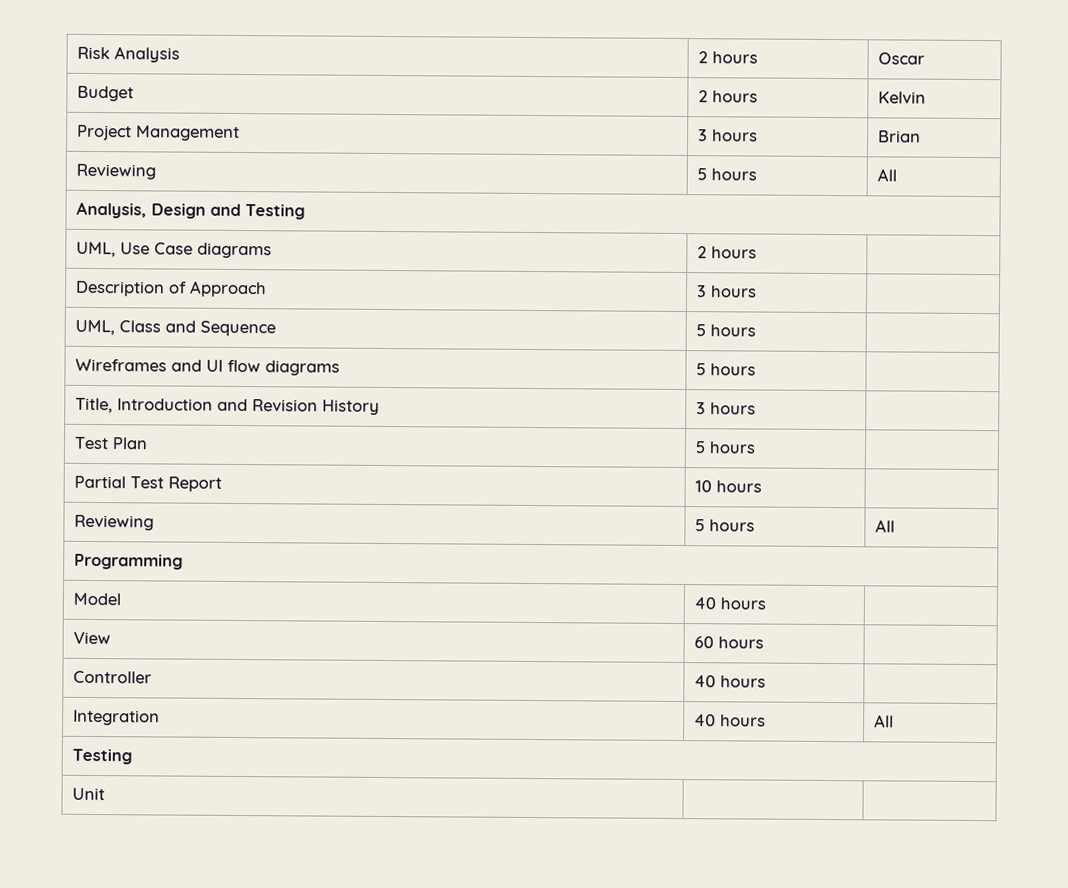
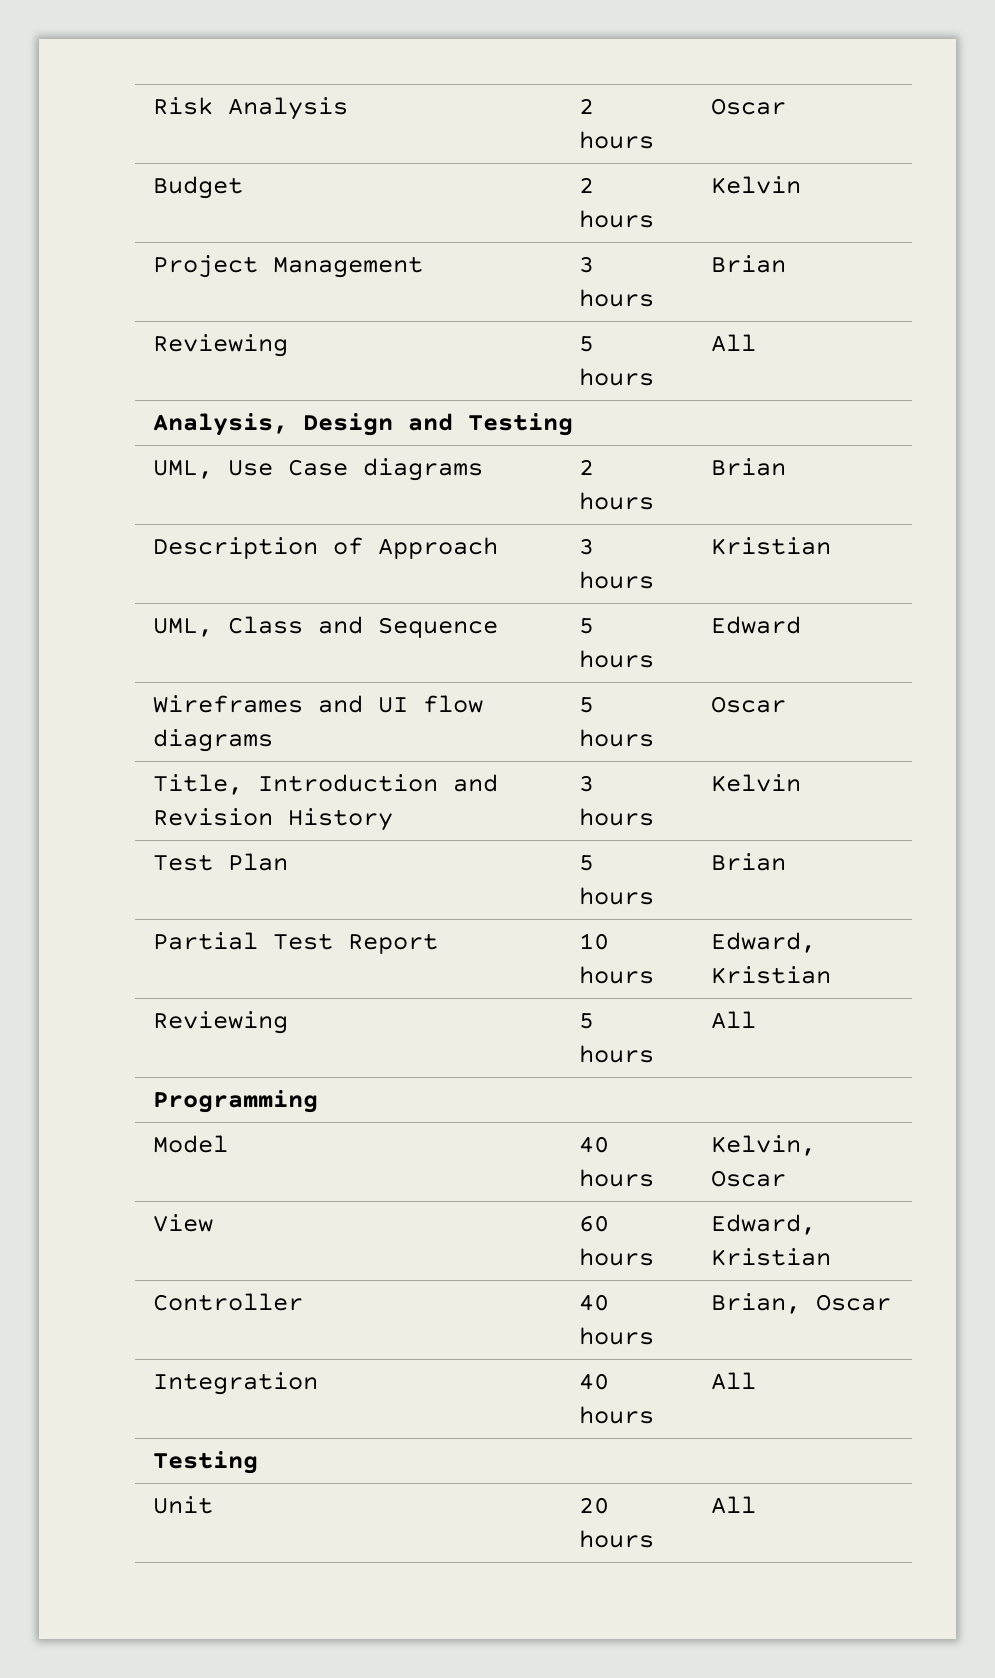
(758, 252) none -> [711,458,787,476] Brian
(758, 291) none -> [711,537,832,555] Kristian
(757, 330) none -> [711,616,802,634] Edward
(757, 369) none -> [711,696,787,713] Oscar
(757, 408) none -> [711,774,802,792] Kelvin
(757, 447) none -> [711,853,787,871] Brian
(763, 486) none -> [711,932,817,953] [711,966,832,984] Edward, Kristian
(767, 603) none -> [711,1135,817,1156] [711,1170,787,1187] Kelvin, Oscar
(765, 642) none -> [711,1214,817,1235] [711,1248,832,1266] Edward, Kristian
(767, 681) none -> [711,1293,892,1314] Brian, Oscar
(106, 794) | -> [579,1497,610,1514] [579,1530,655,1548] [711,1496,757,1514] 20 hours | All

